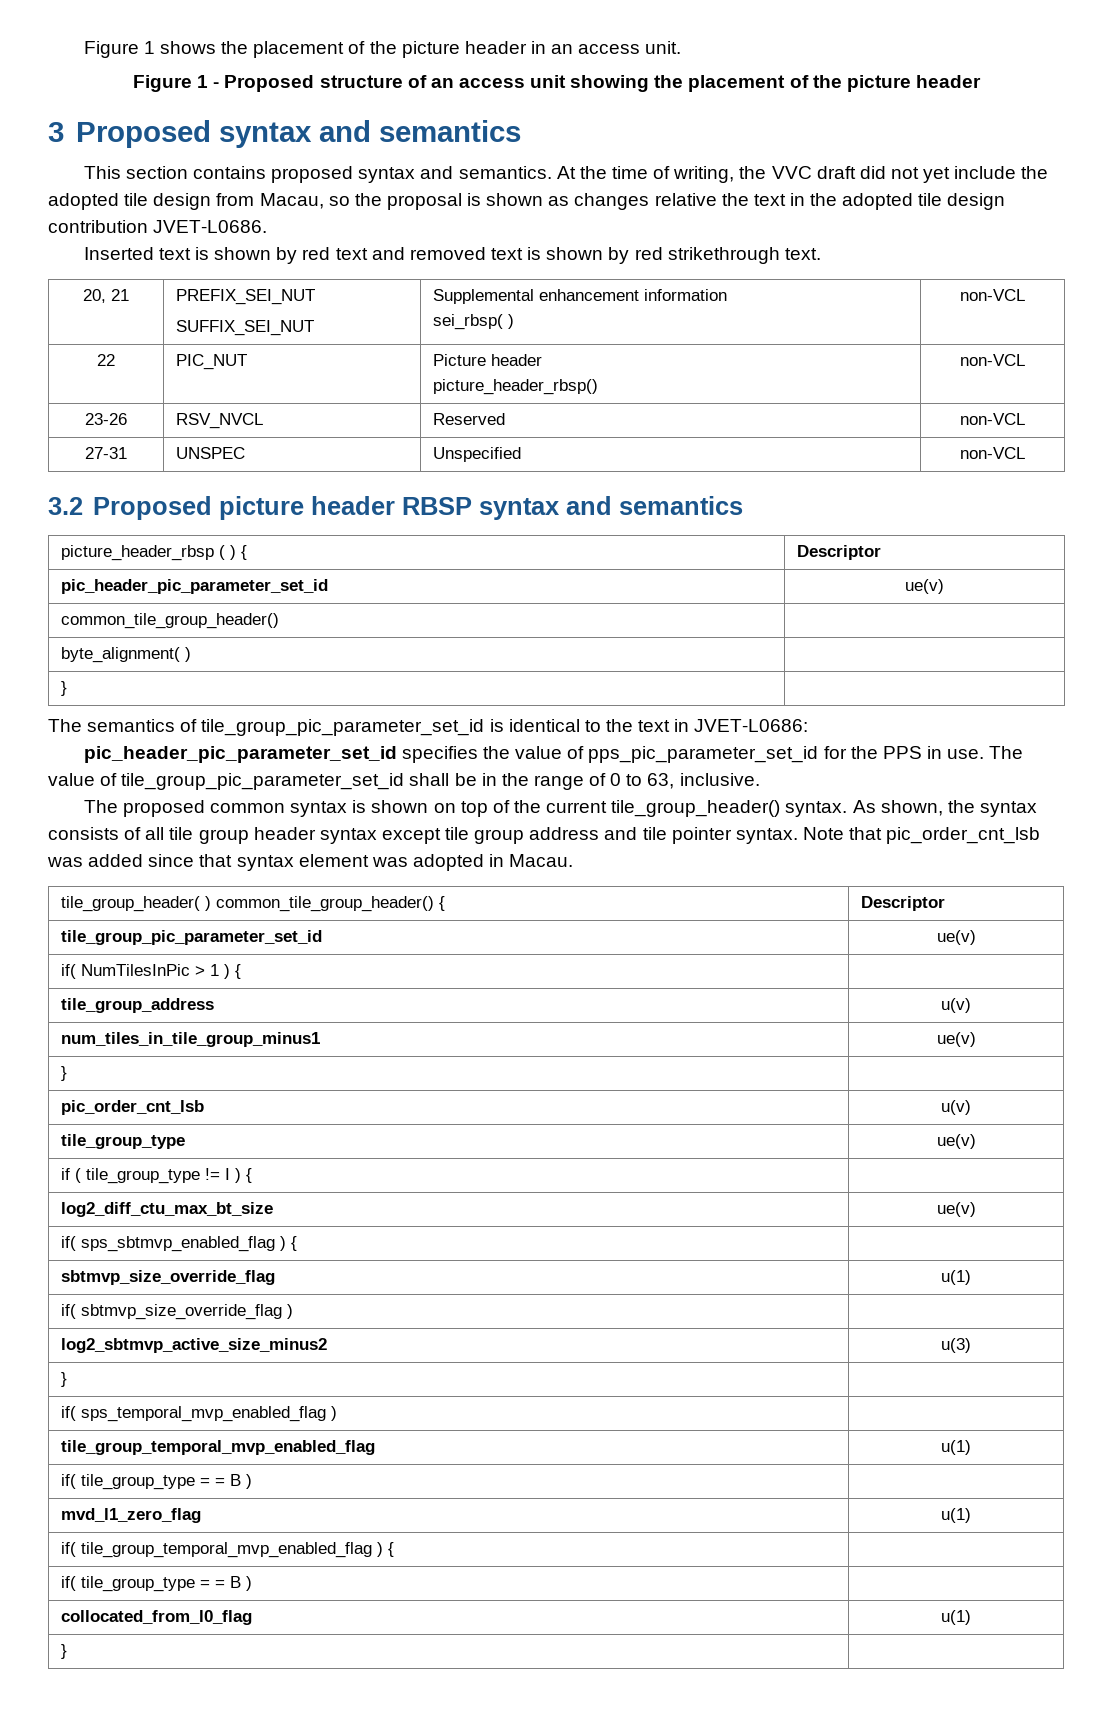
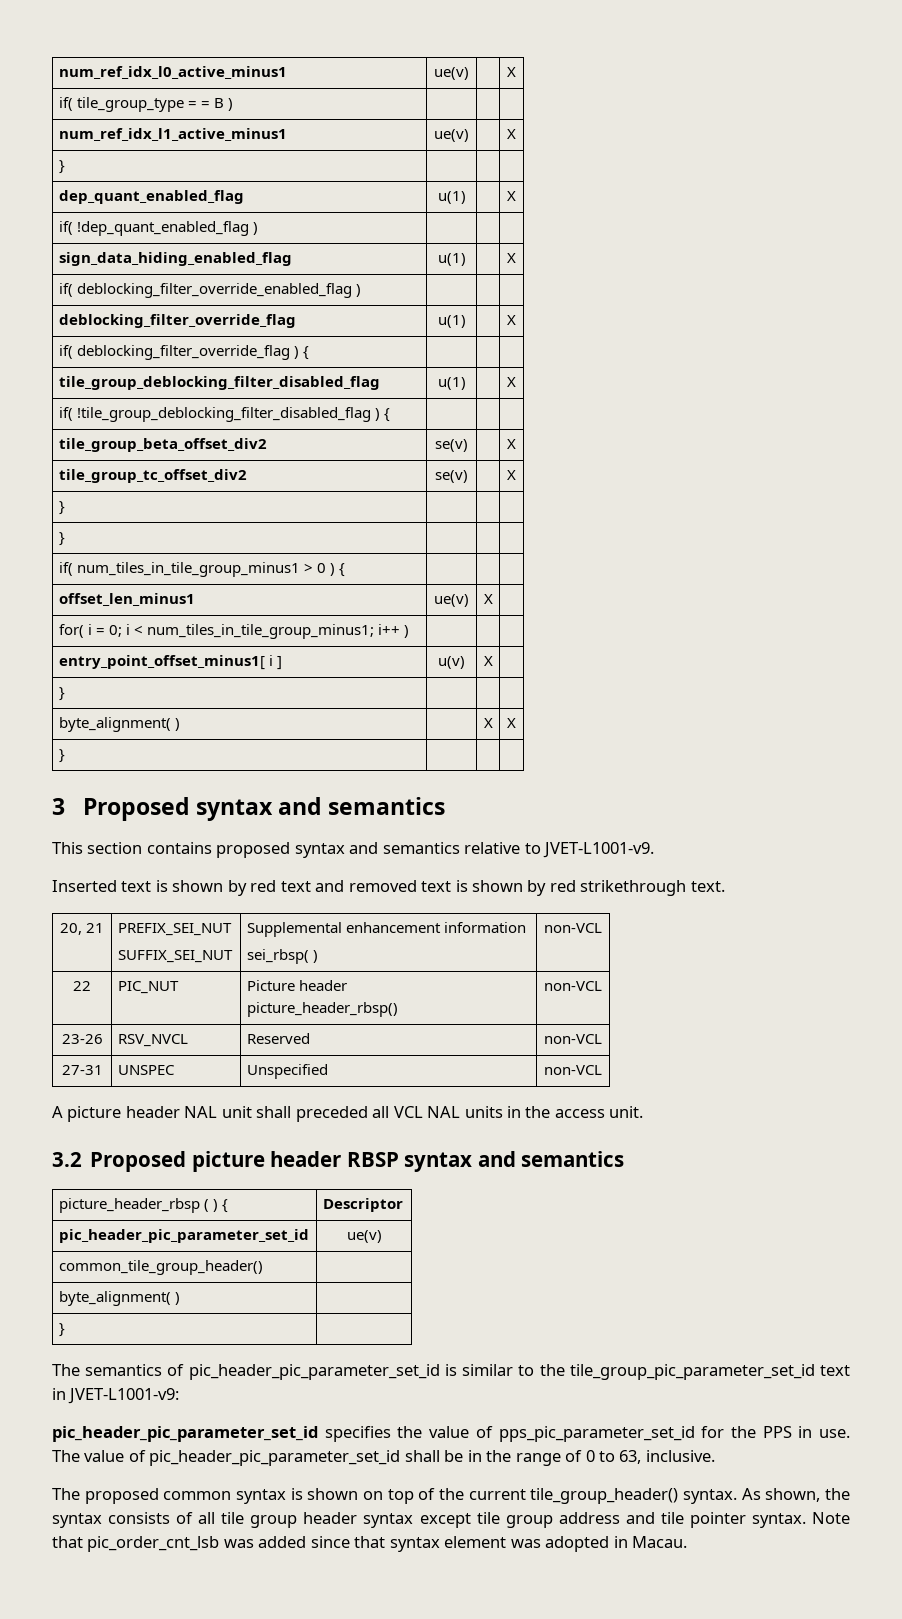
[83,41,682,58] [133,75,981,92] Figure 1 shows the placement of the picture header in an access unit. // Figure 1 - Proposed structure of an access unit showing the placement of the picture header -> [58,66,287,79] [434,67,469,80] [507,67,516,77] [58,97,234,112] [58,128,287,141] [434,129,469,142] [507,129,516,139] [58,160,65,174] [58,190,244,204] [437,191,466,204] [507,191,516,201] [58,221,258,236] [58,252,292,266] [437,253,466,266] [507,253,516,263] [58,283,361,298] [58,314,296,328] [437,315,466,328] [507,315,516,325] [58,345,309,360] [58,376,380,390] [437,377,466,390] [507,377,516,387] [58,407,390,422] [58,438,267,452] [435,439,468,452] [507,439,516,449] [58,469,247,483] [435,470,468,483] [507,470,516,480] [58,501,65,515] [58,532,65,546] [58,562,346,577] [58,593,195,606] [434,594,469,607] [483,594,493,604] [58,624,410,639] [58,655,282,670] [438,656,465,669] [483,656,493,666] [58,687,65,701] [58,717,180,732] [483,718,493,728] [507,718,516,728] [58,749,65,763] num_ref_idx_l0_active_minus1 | ue(v) | | X // if( tile_group_type = = B ) | | | // num_ref_idx_l1_active_minus1 | ue(v) | | X // } | | | // dep_quant_enabled_flag | u(1) | | X // if( !dep_quant_enabled_flag ) | | | // sign_data_hiding_enabled_flag | u(1) | | X // if( deblocking_filter_override_enabled_flag ) | | | // deblocking_filter_override_flag | u(1) | | X // if( deblocking_filter_override_flag ) { | | | // tile_group_deblocking_filter_disabled_flag | u(1) | | X // if( !tile_group_deblocking_filter_disabled_flag ) { | | | // tile_group_beta_offset_div2 | se(v) | | X // tile_group_tc_offset_div2 | se(v) | | X // } | | | // } | | | // if( num_tiles_in_tile_group_minus1 > 0 ) { | | | // offset_len_minus1 | ue(v) | X | // for( i = 0; i < num_tiles_in_tile_group_minus1; i++ ) | | | // entry_point_offset_minus1[ i ] | u(v) | X | // } | | | // byte_alignment( ) | | X | X // } | | |
[458,166,1049,183] [48,193,1006,210] [48,220,268,233] semantics. At the time of writing, the VVC draft did not yet include the adopted tile design from Macau, so the proposal is shown as changes relative the text in the adopted tile design contribution JVET-L0686. -> [382,842,655,858] semantics relative to JVET-L1001-v9.
(1025, 453) none -> [52,1106,644,1122] // A picture header NAL unit shall preceded all VCL NAL units in the access unit.
[201,719,580,736] tile_group_pic_parameter_set_id is identical -> [188,1364,514,1380] pic_header_pic_parameter_set_id is similar
[638,719,809,732] text in JVET-L0686: -> [569,1364,850,1380] [52,1388,180,1404] tile_group_pic_parameter_set_id text in JVET-L1001-v9:
[121,773,405,790] tile_group_pic_parameter_set_id -> [149,1450,401,1466] pic_header_pic_parameter_set_id
[61,896,446,912] [861,896,946,911] [61,930,323,945] [936,930,976,945] [61,964,242,979] [61,998,215,1013] [941,998,971,1013] [61,1032,321,1047] [936,1032,976,1047] [61,1066,68,1081] [61,1100,205,1115] [941,1100,971,1115] [61,1134,186,1149] [936,1134,976,1149] [61,1168,253,1184] [61,1202,274,1217] [936,1202,976,1217] [61,1236,298,1252] [61,1270,276,1285] [941,1270,971,1285] [61,1304,294,1320] [61,1338,328,1353] [941,1338,971,1353] [61,1372,68,1387] [61,1406,338,1422] [61,1440,376,1455] [941,1440,971,1455] [61,1474,253,1490] [61,1508,202,1523] [941,1508,971,1523] [61,1542,395,1558] [61,1576,253,1592] [61,1610,253,1625] [941,1610,971,1625] [61,1644,68,1659] // tile_group_header( ) common_tile_group_header() { | Descriptor // tile_group_pic_parameter_set_id | ue(v) // if( NumTilesInPic > 1 ) { | // tile_group_address | u(v) // num_tiles_in_tile_group_minus1 | ue(v) // } | // pic_order_cnt_lsb | u(v) // tile_group_type | ue(v) // if ( tile_group_type != I ) { | // log2_diff_ctu_max_bt_size | ue(v) // if( sps_sbtmvp_enabled_flag ) { | // sbtmvp_size_override_flag | u(1) // if( sbtmvp_size_override_flag ) | // log2_sbtmvp_active_size_minus2 | u(3) // } | // if( sps_temporal_mvp_enabled_flag ) | // tile_group_temporal_mvp_enabled_flag | u(1) // if( tile_group_type = = B ) | // mvd_l1_zero_flag | u(1) // if( tile_group_temporal_mvp_enabled_flag ) { | // if( tile_group_type = = B ) | // collocated_from_l0_flag | u(1) // } | -> (688, 1542) none

